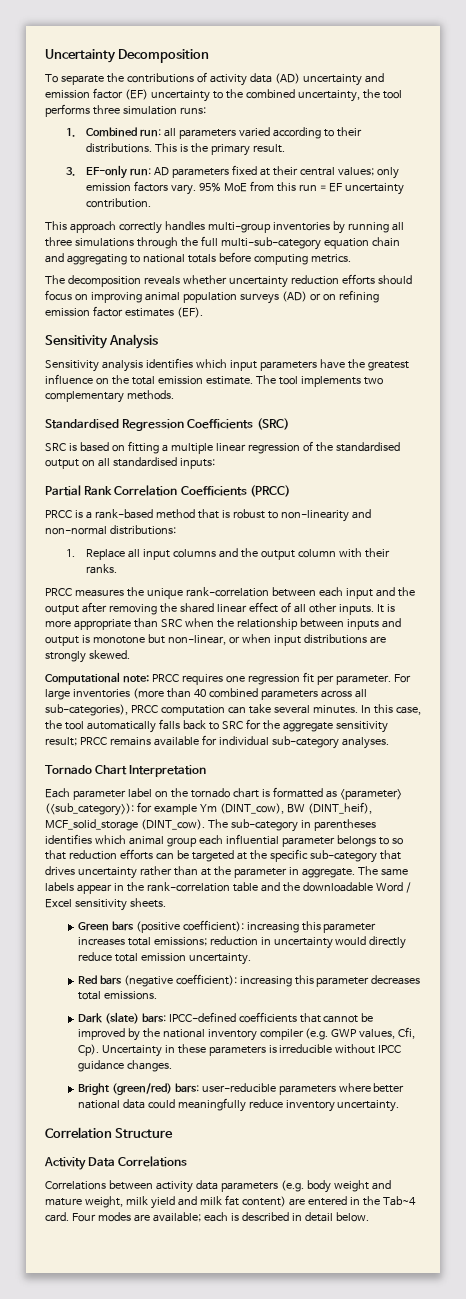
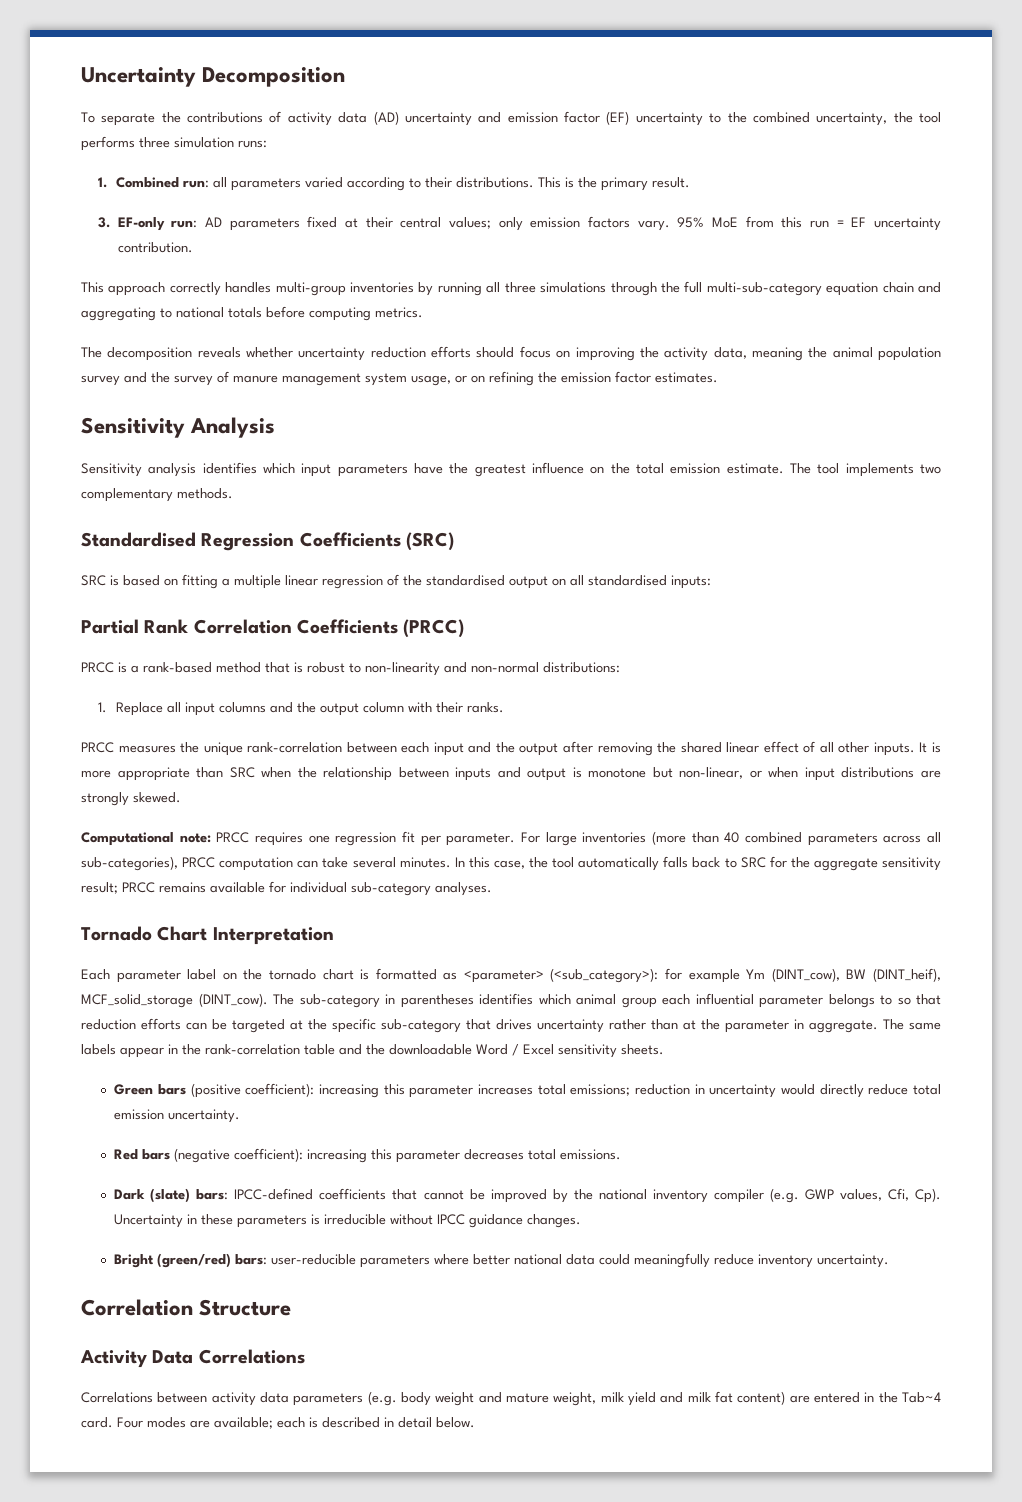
[144,291,307,304] animal population surveys (AD) -> [639,347,942,361] [81,371,451,386] the activity data, meaning the animal population survey and the survey of manure management system usage,
[45,306,203,318] emission factor estimates (EF). -> [538,371,718,383] the emission factor estimates.

